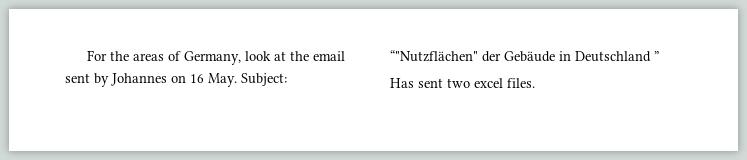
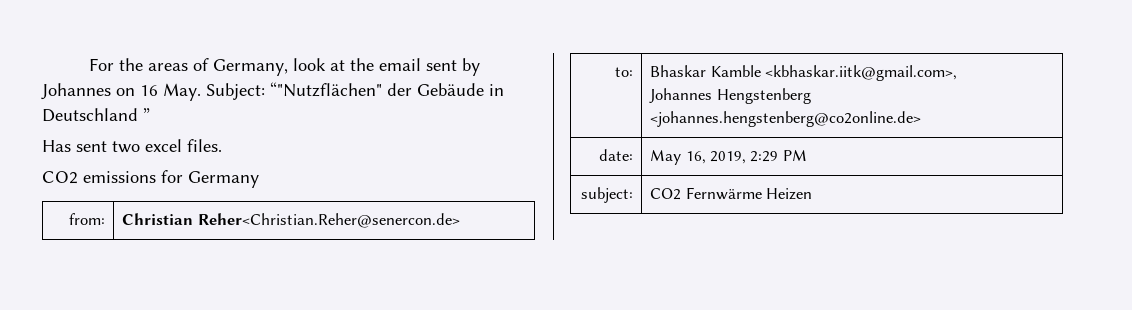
(535, 83) none -> [42,170,259,188] [68,213,105,225] [122,213,460,228] [614,67,633,77] [650,65,957,81] [649,88,811,104] [650,111,922,127] [598,149,633,161] [650,150,807,165] [580,187,633,203] [650,187,812,200] // CO2 emissions for Germany // from: | Christian Reher<Christian.Reher@senercon.de> // to: | Bhaskar Kamble <kbhaskar.iitk@gmail.com>, // Johannes Hengstenberg <johannes.hengstenberg@co2online.de> // date: | May 16, 2019, 2:29 PM // subject: | CO2 Fernwärme Heizen

